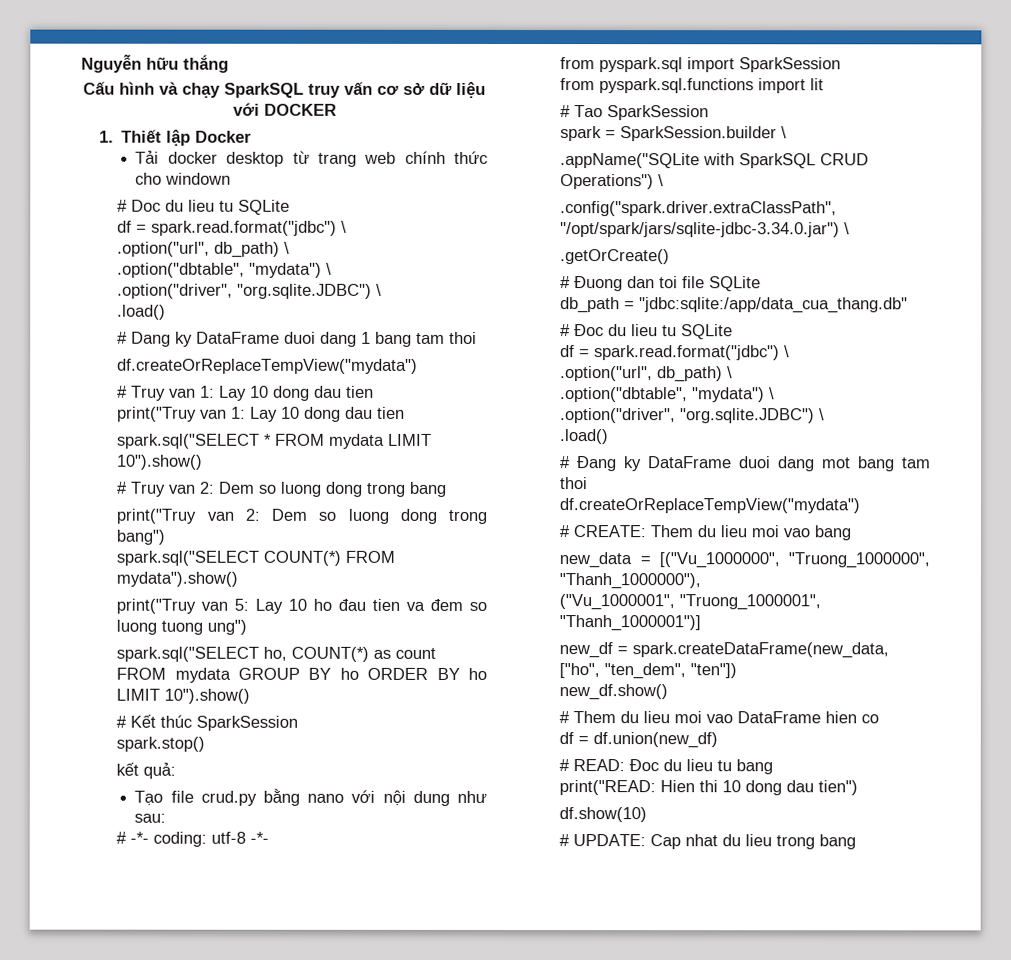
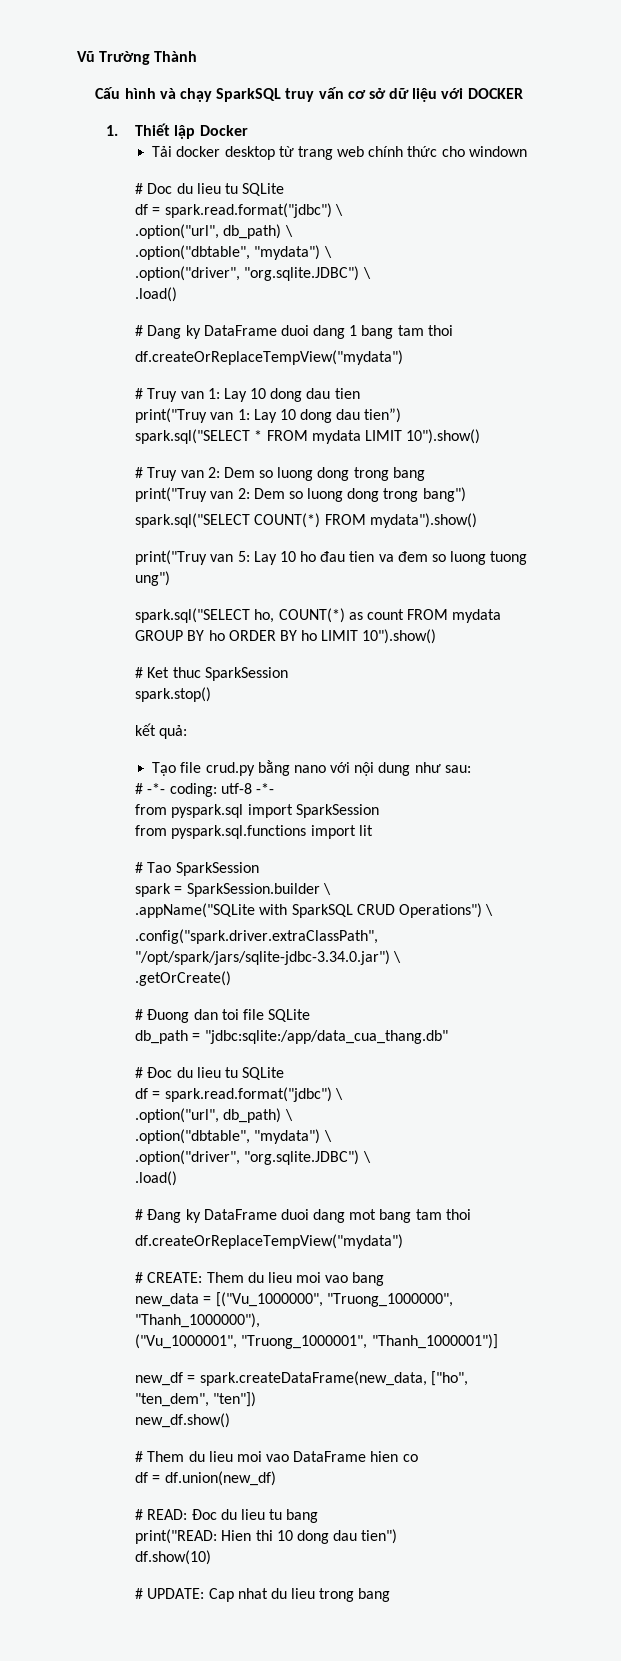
[81,54,229,73] Nguyễn hữu thắng -> [77,51,198,65] Vũ Trường Thành
[377,406,406,419] tien -> [364,408,402,423] tien”)
[130,714,193,728] Kết thúc -> [147,667,201,678] Ket thuc

